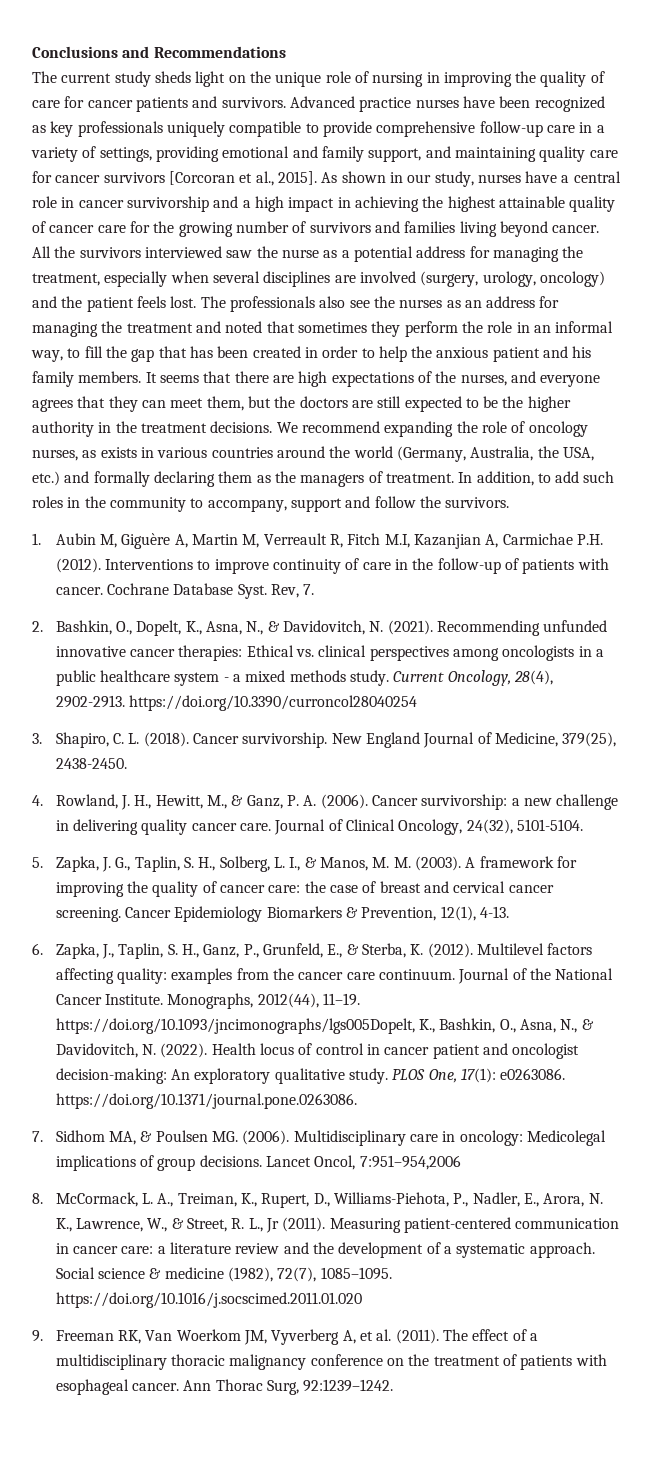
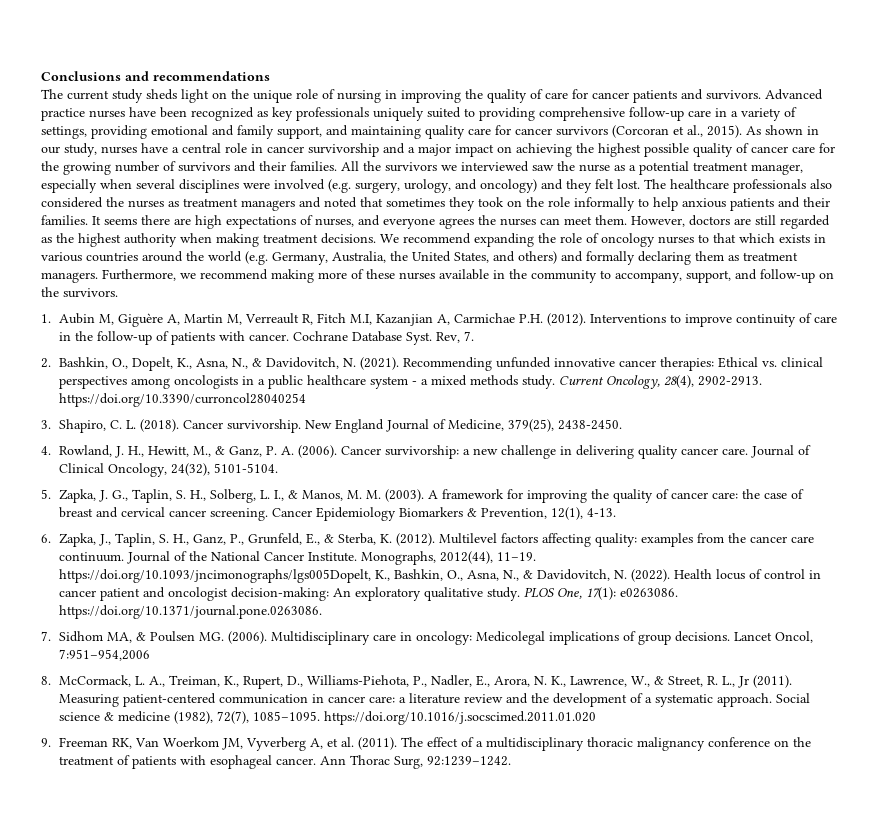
[153,46,286,58] Recommendations -> [153,71,270,81] recommendations
[229,121,372,137] compatible to provide -> [427,107,535,121] suited to providing
[168,171,235,185] [Corcoran -> [612,125,669,138] (Corcoran
[277,171,317,185] 2015]. -> [707,125,742,138] 2015).
[254,196,351,212] high impact in -> [418,144,512,157] major impact on
[498,196,565,208] attainable -> [644,143,689,157] possible
[404,221,600,237] families living beyond cancer. -> [259,161,337,171] their families.
(141, 252) none -> [441,165,457,171] we
[416,246,584,262] [32,271,605,287] [32,296,166,312] address for managing the treatment, especially when several disciplines are involved (surgery, urology, oncology) and the patient feels -> [693,162,803,175] [41,179,614,193] treatment manager, especially when several disciplines were involved (e.g. surgery, urology, and oncology) and they felt
(226, 302) none -> [670,179,729,189] healthcare
[349,300,370,308] see -> [41,197,103,208] considered
[464,296,560,308] [32,321,193,337] an address for managing the treatment -> [183,198,295,211] treatment managers
[404,321,614,337] [31,346,592,362] [32,371,142,387] perform the role in an informal way, to fill the gap that has been created in order to help the anxious patient and his family members. -> [478,197,830,211] [41,215,88,225] took on the role informally to help anxious patients and their families.
[203,371,232,383] that -> (137, 221) none
[435,371,457,383] the -> (313, 220) none
[77,396,571,412] [32,421,137,437] that they can meet them, but the doctors are still expected to be the higher authority in the -> [478,215,830,229] [41,233,259,247] the nurses can meet them. However, doctors are still regarded as the highest authority when making
[32,449,97,461] nurses, as -> [658,233,775,244] nurses to that which
[396,446,594,462] [32,471,60,486] (Germany, Australia, the USA, etc.) -> [245,251,557,265] (e.g. Germany, Australia, the United States, and others)
[274,471,615,487] [32,496,63,508] the managers of treatment. In addition, to add such roles -> [743,252,798,261] [41,269,489,283] treatment managers. Furthermore, we recommend making more of these nurses available
[290,496,416,512] support and follow -> [686,269,834,283] support, and follow-up on

